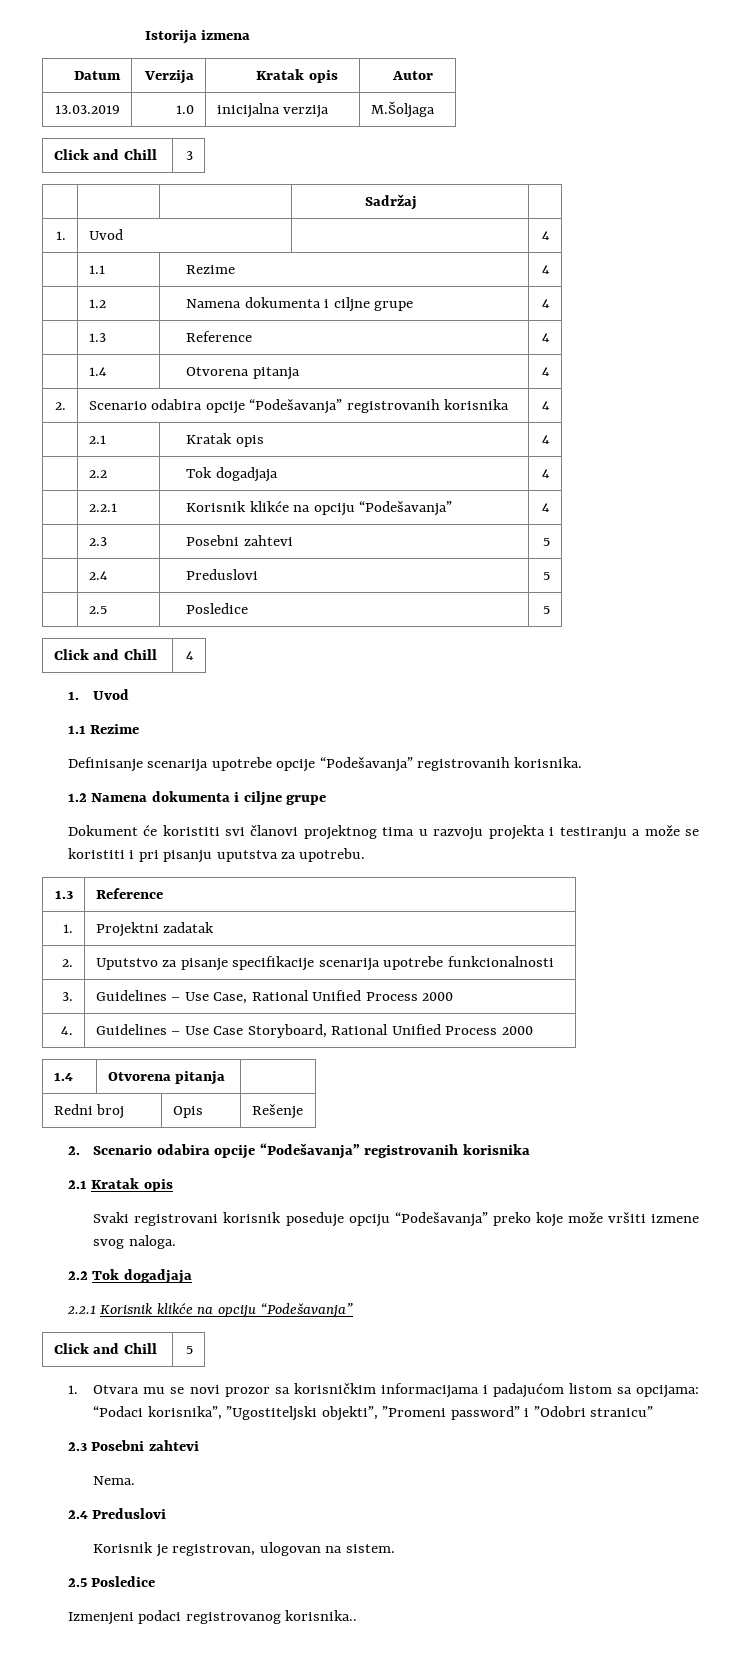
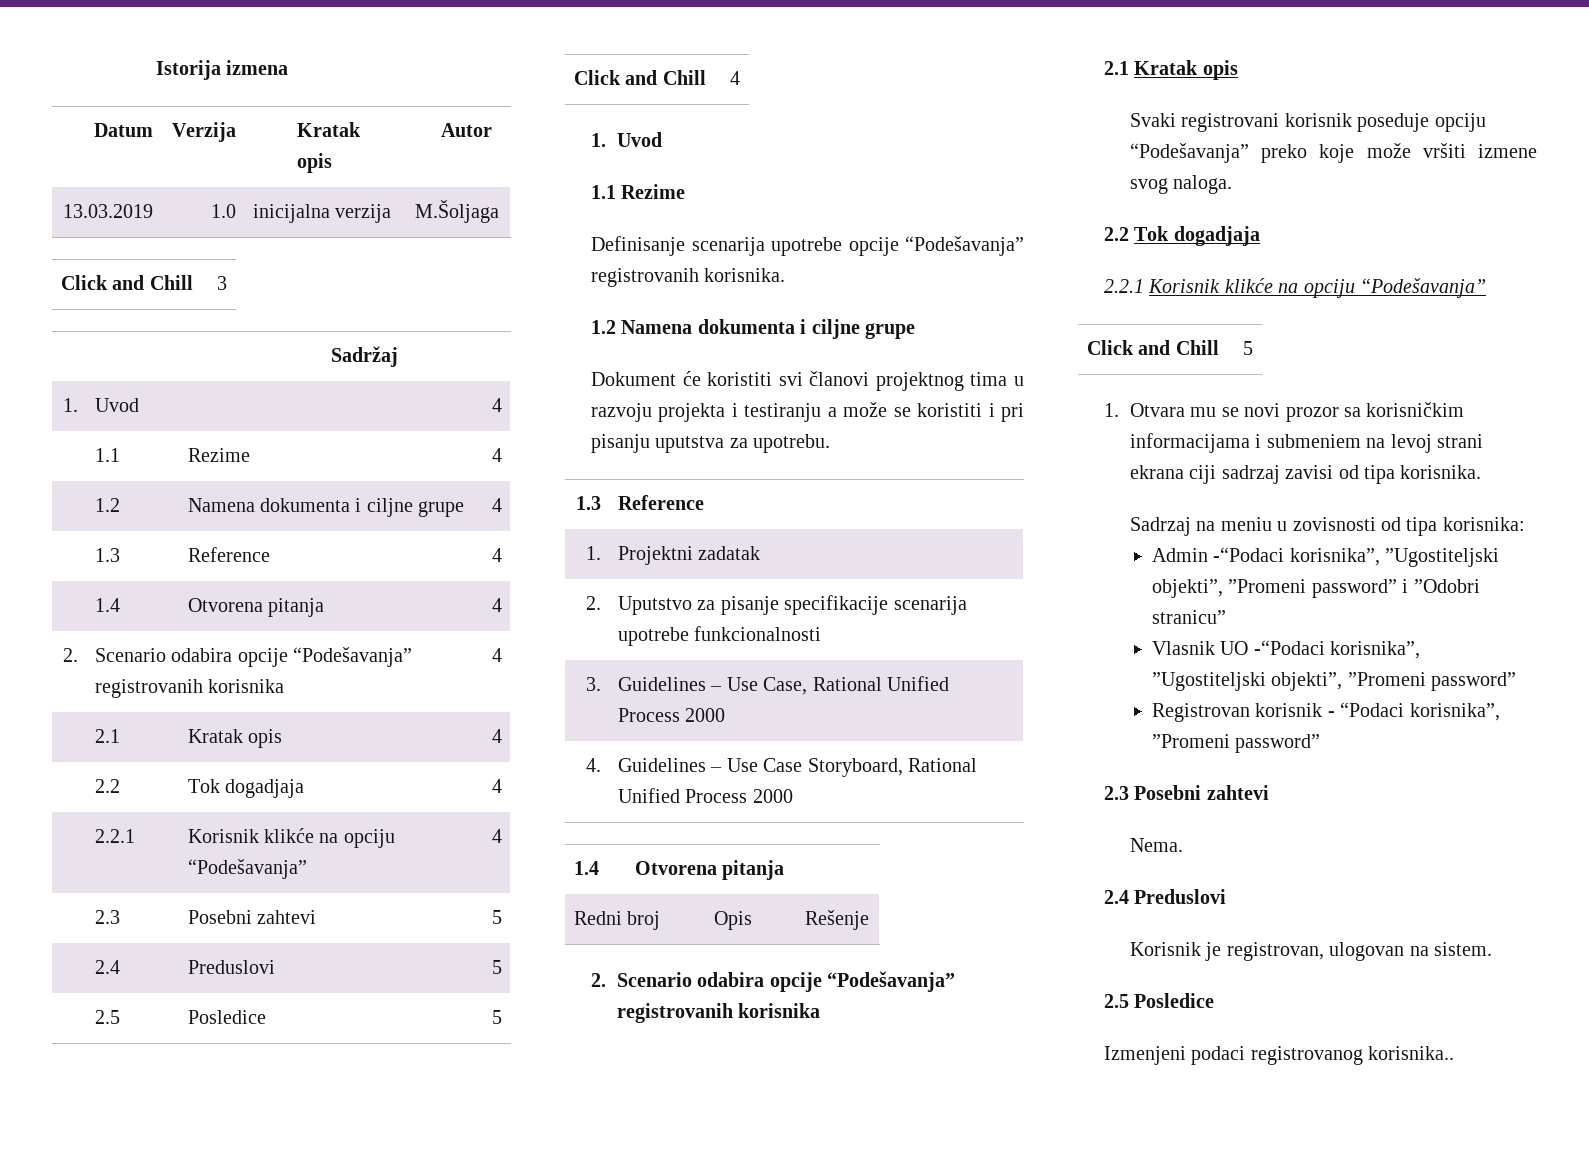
[492,1383,699,1398] [93,1406,144,1417] padajućom listom sa opcijama: “Podaci -> [1266,434,1483,453] [1129,465,1482,484] [1129,517,1525,536] [1151,547,1285,562] submeniem na levoj strani ekrana ciji sadrzaj zavisi od tipa korisnika. // Sadrzaj na meniu u zovisnosti od tipa korisnika: // Admin -“Podaci
(653, 1411) none -> [1151,640,1421,659] [1151,672,1517,691] [1151,702,1500,722] [1151,734,1321,753] // Vlasnik UO -“Podaci korisnika”, ”Ugostiteljski objekti”, ”Promeni password” // Registrovan korisnik - “Podaci korisnika”, ”Promeni password”

